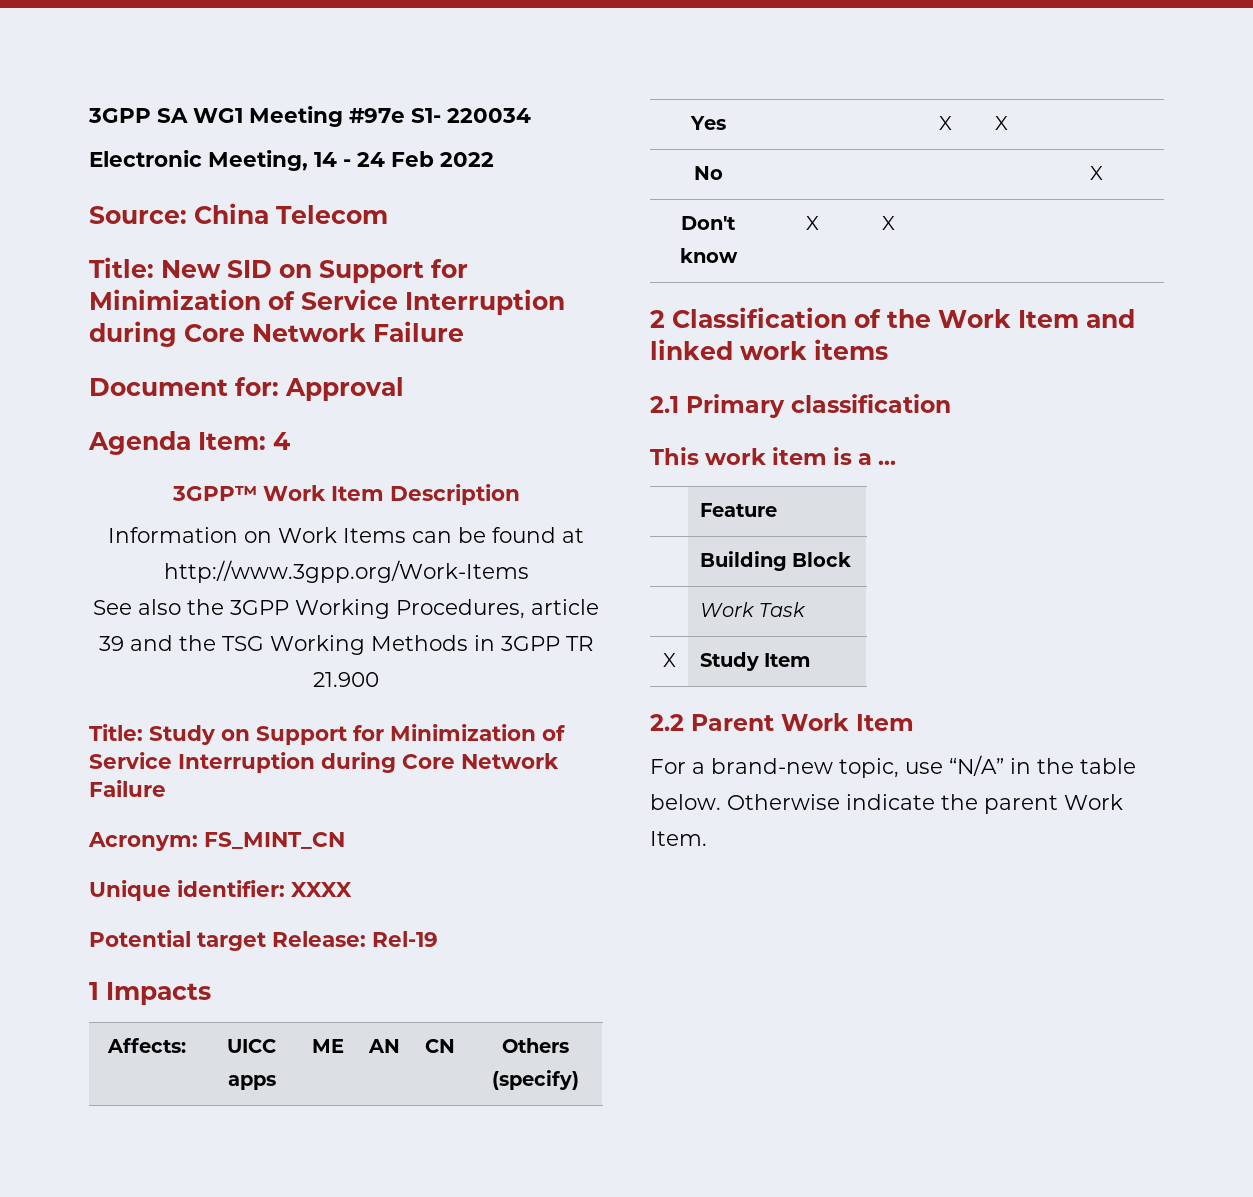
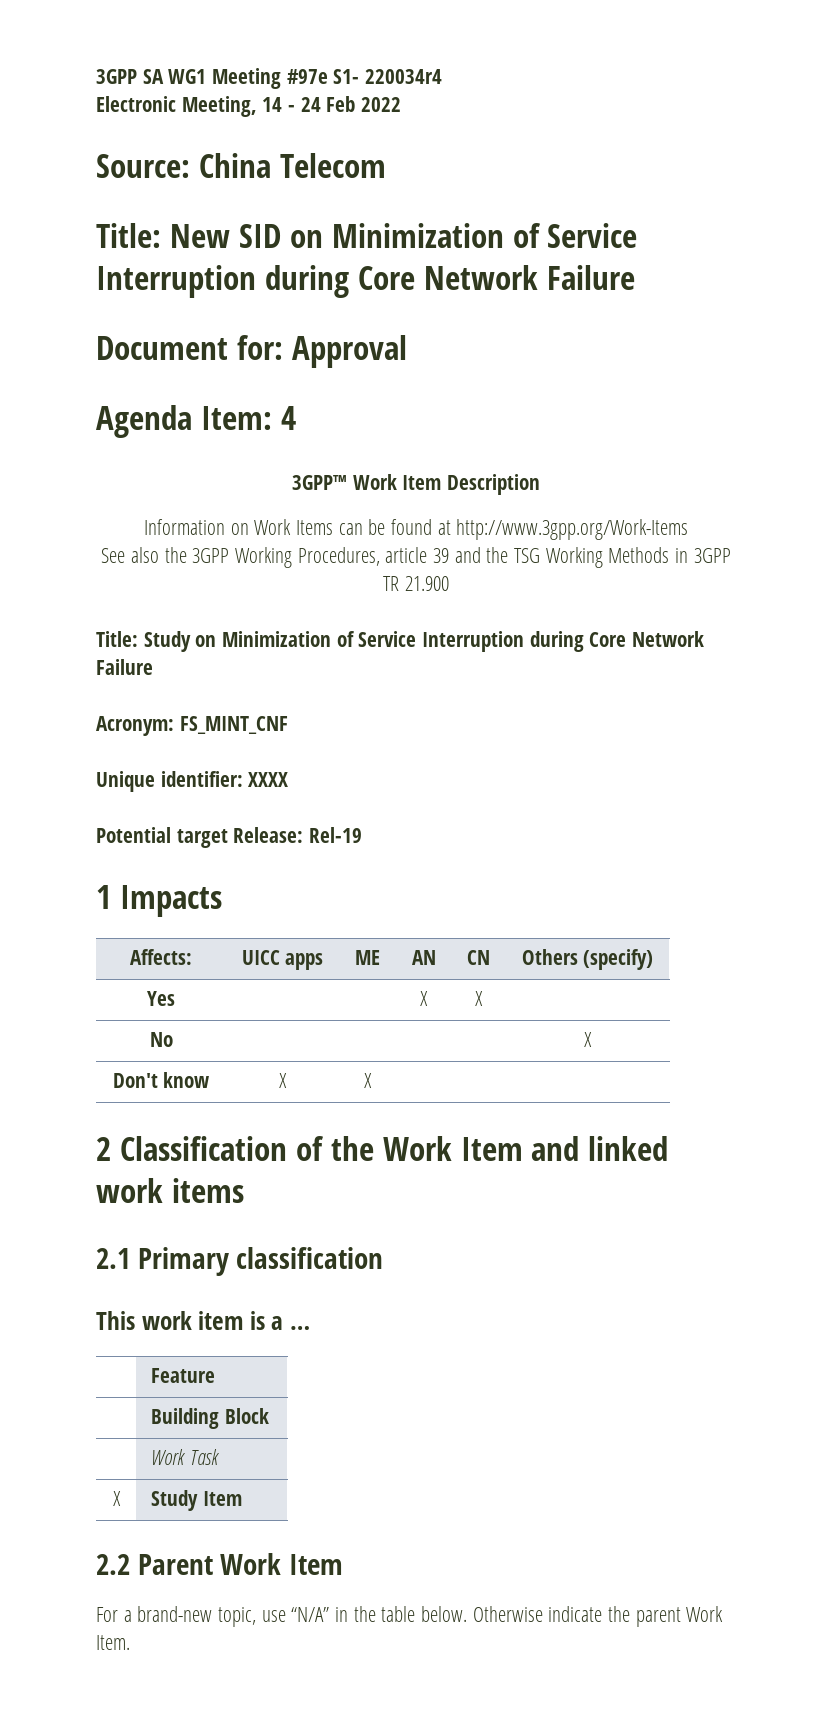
[447,108,531,123] 220034 -> [365,69,443,84] 220034r4
[319,259,468,283] Support for -> (323, 239) none
[256,725,384,745] Support for -> (217, 641) none
[204,832,345,849] FS_MINT_CN -> [179,716,288,734] FS_MINT_CNF

